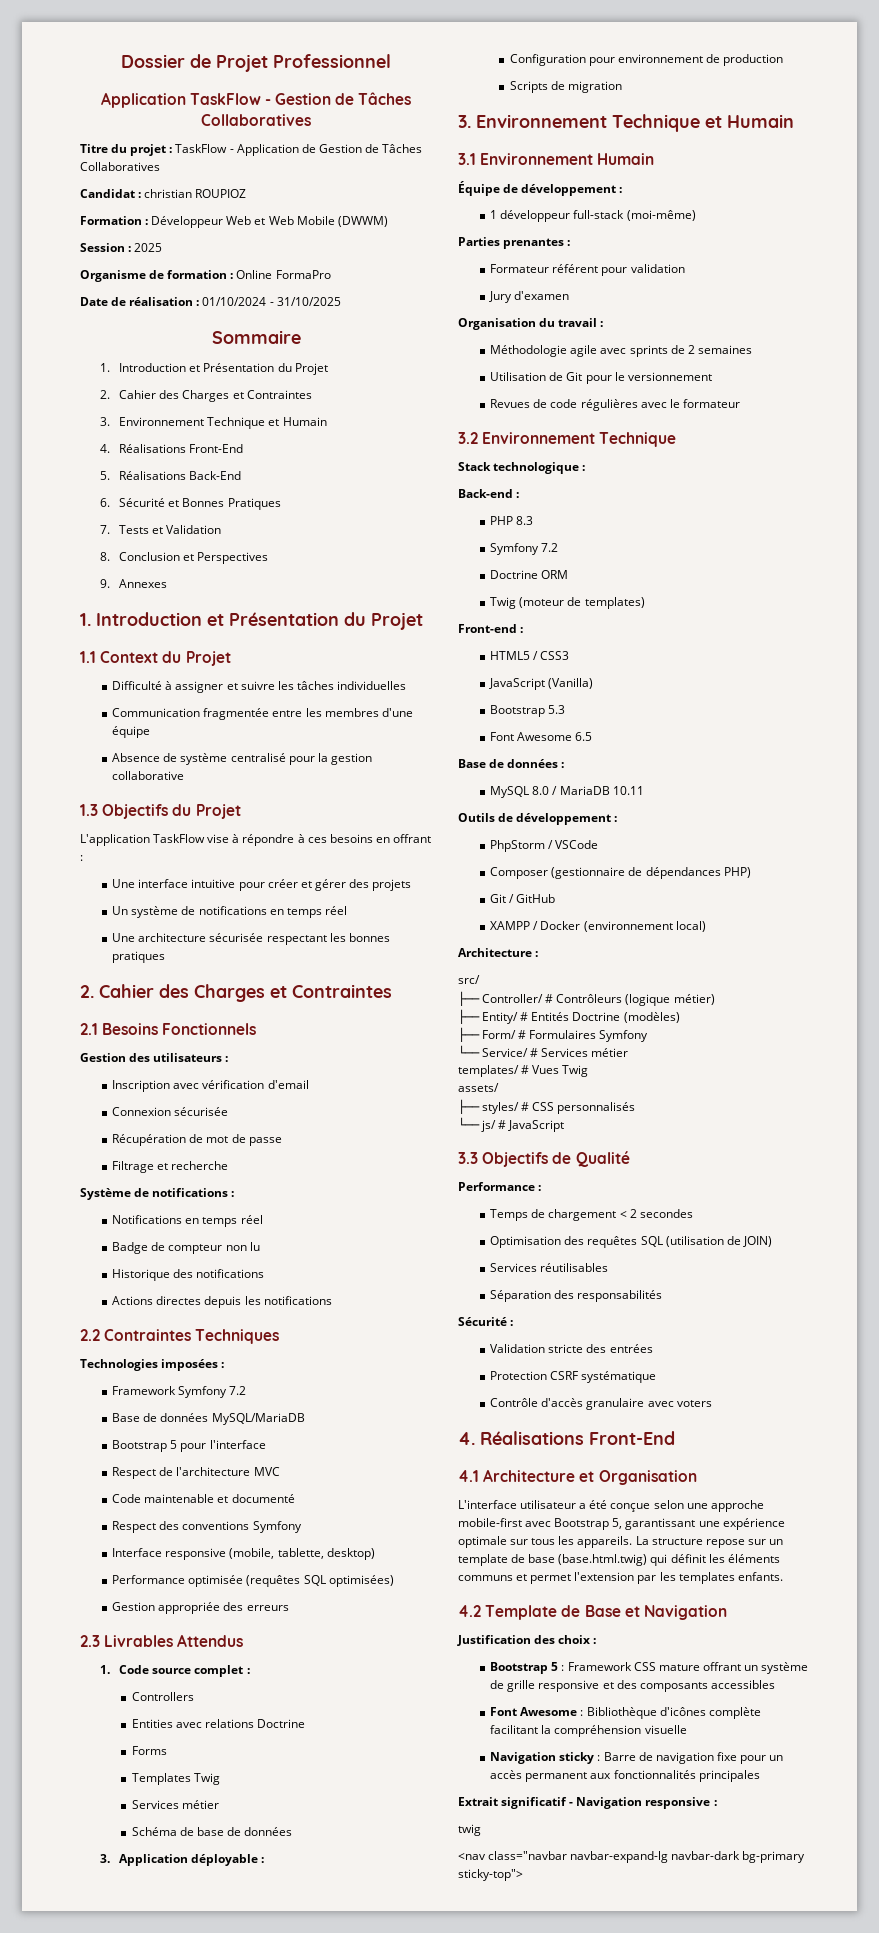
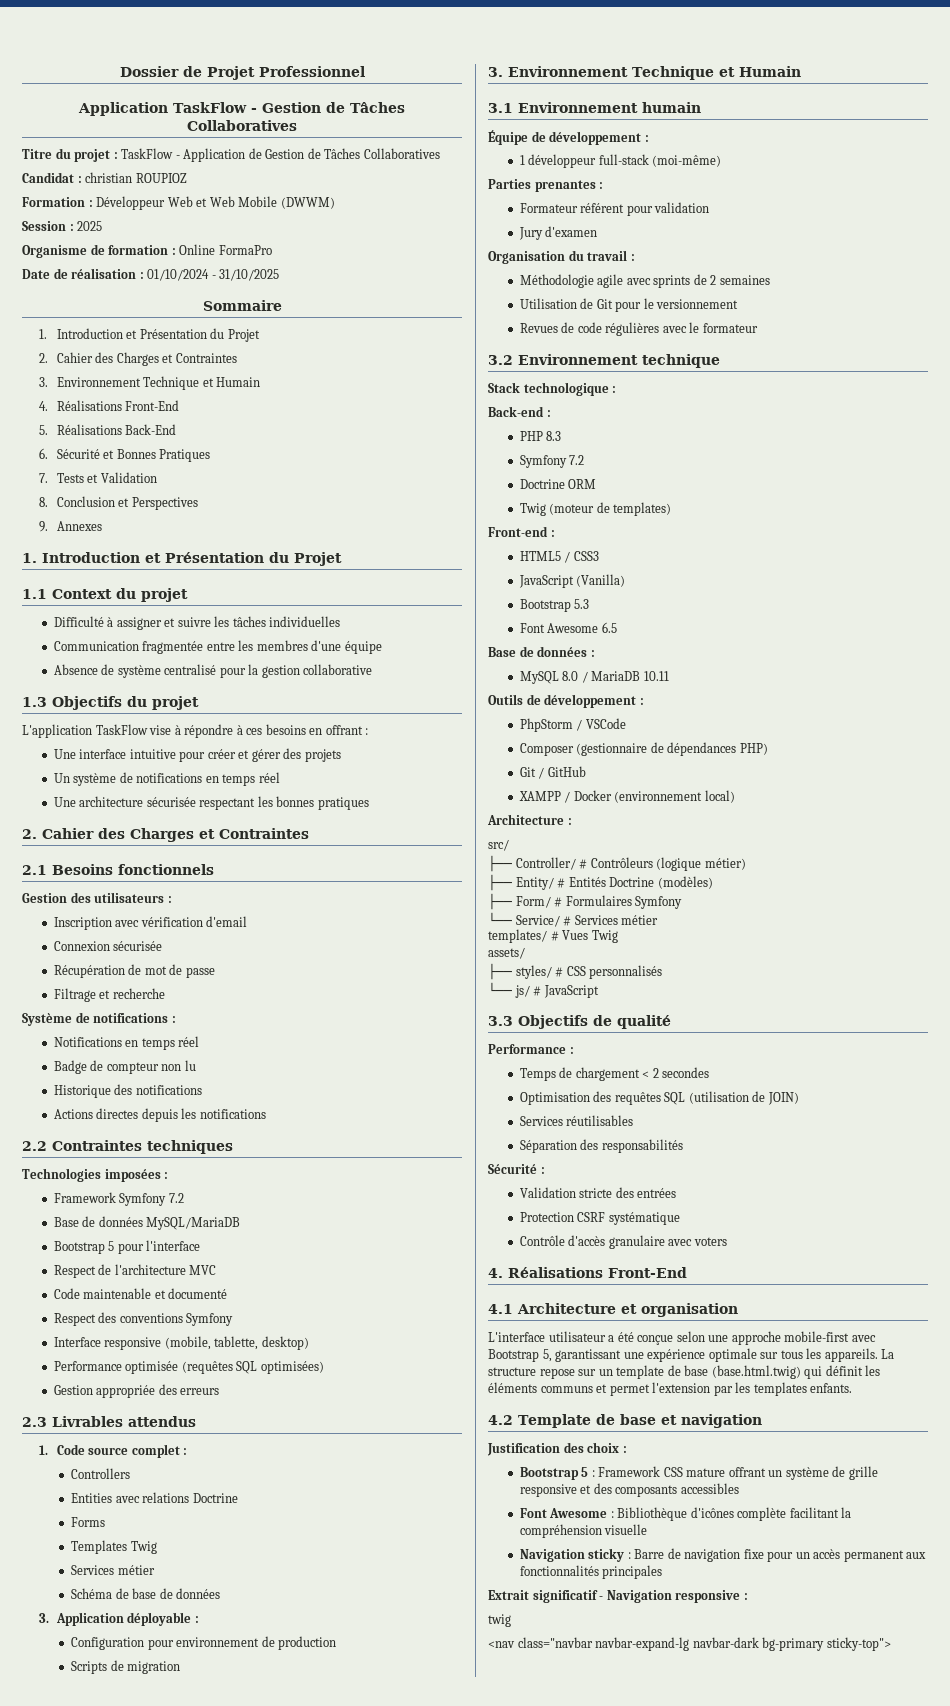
[185,651,231,666] Projet -> [141,588,188,602] projet
[195,804,241,819] Projet -> [152,696,199,710] projet
[162,1023,257,1035] Fonctionnels -> [118,864,214,875] fonctionnels
[195,1329,280,1344] Techniques -> [147,1140,233,1154] techniques
[177,1634,244,1647] Attendus -> [128,1416,196,1427] attendus
[597,153,655,165] Humain -> [642,102,701,113] humain
[599,432,677,447] Technique -> [642,354,720,368] technique
[575,1151,630,1167] Qualité -> [617,1015,671,1029] qualité
[598,1470,697,1485] Organisation -> [641,1303,738,1317] organisation
[584,1605,727,1620] Base et Navigation -> [619,1414,762,1428] base et navigation

